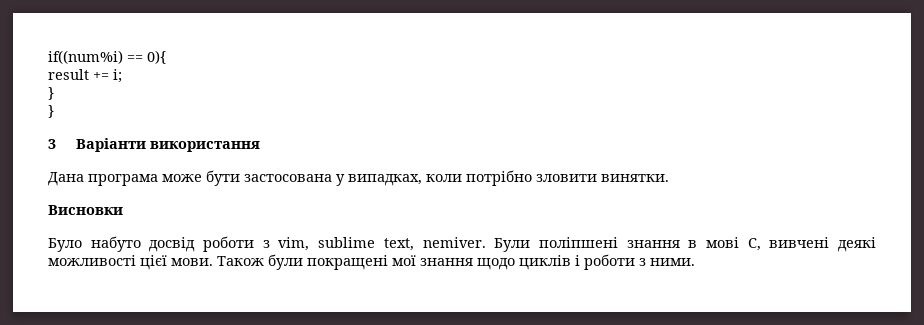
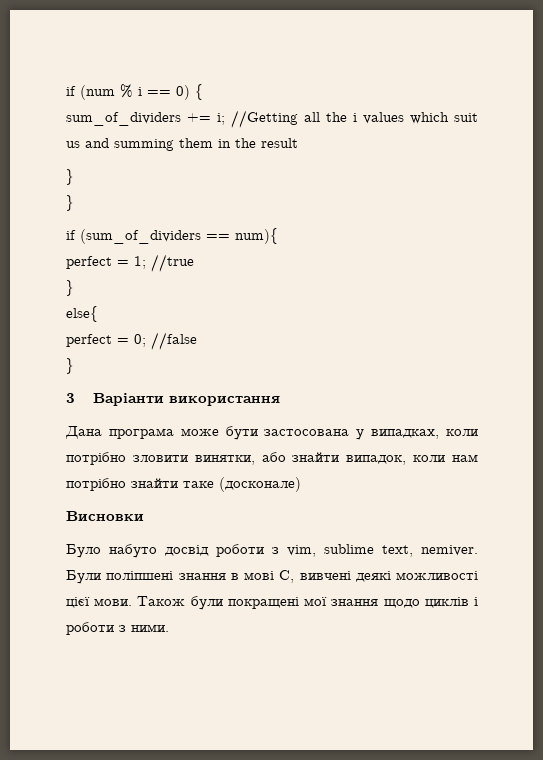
[48,50,166,64] [48,69,122,83] [48,87,54,100] if((num%i) == 0){ // result += i; // } -> [66,84,203,100] [66,110,478,128] [66,138,298,151] [66,169,74,185] [66,195,74,211] [66,228,278,244] [66,254,194,272] [66,280,74,296] [66,306,98,322] [66,332,197,350] if (num % i == 0) { // sum_of_dividers += i; //Getting all the i values which suit us and summing them in the result // } // } // if (sum_of_dividers == num){ // perfect = 1; //true // } // else{ // perfect = 0; //false
[601,174,669,182] винятки. -> [194,452,478,465] [66,477,301,492] винятки, або знайти випадок, коли нам потрiбно знайти таке (досконале)

